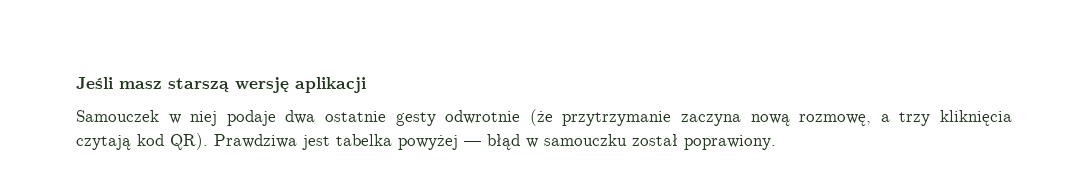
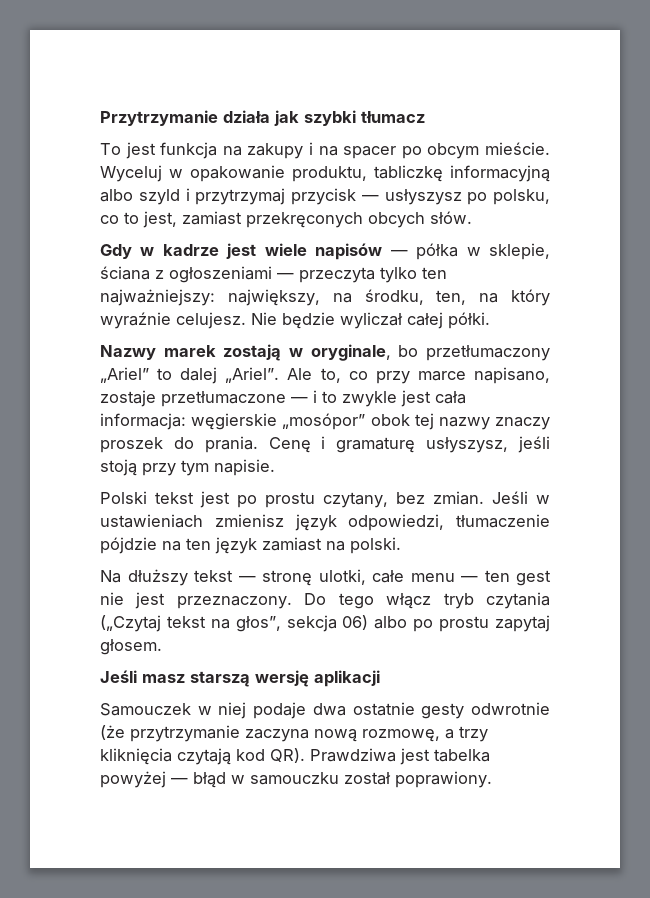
(76, 83) none -> [100,110,425,126] [100,142,550,159] [100,165,550,182] [100,188,550,205] [100,211,472,228] [100,243,550,260] [100,266,447,283] [100,289,550,306] [100,312,490,329] [100,344,550,361] [100,367,550,384] [100,390,466,407] [100,413,551,430] [100,436,550,453] [100,459,275,476] [100,491,550,508] [100,514,550,531] [100,537,401,554] [100,569,551,586] [100,592,550,609] [100,615,551,632] [100,639,162,655] Przytrzymanie działa jak szybki tłumacz // To jest funkcja na zakupy i na spacer po obcym mieście. Wyceluj w opakowanie produktu, tabliczkę informacyjną albo szyld i przytrzymaj przycisk — usłyszysz po polsku, co to jest, zamiast przekręconych obcych słów. // Gdy w kadrze jest wiele napisów — półka w sklepie, ściana z ogłoszeniami — przeczyta tylko ten najważniejszy: największy, na środku, ten, na który wyraźnie celujesz. Nie będzie wyliczał całej półki. // Nazwy marek zostają w oryginale, bo przetłumaczony „Ariel” to dalej „Ariel”. Ale to, co przy marce napisano, zostaje przetłumaczone — i to zwykle jest cała informacja: węgierskie „mosópor” obok tej nazwy znaczy proszek do prania. Cenę i gramaturę usłyszysz, jeśli stoją przy tym napisie. // Polski tekst jest po prostu czytany, bez zmian. Jeśli w ustawieniach zmienisz język odpowiedzi, tłumaczenie pójdzie na ten język zamiast na polski. // Na dłuższy tekst — stronę ulotki, całe menu — ten gest nie jest przeznaczony. Do tego włącz tryb czytania („Czytaj tekst na głos”, sekcja 06) albo po prostu zapytaj głosem. //

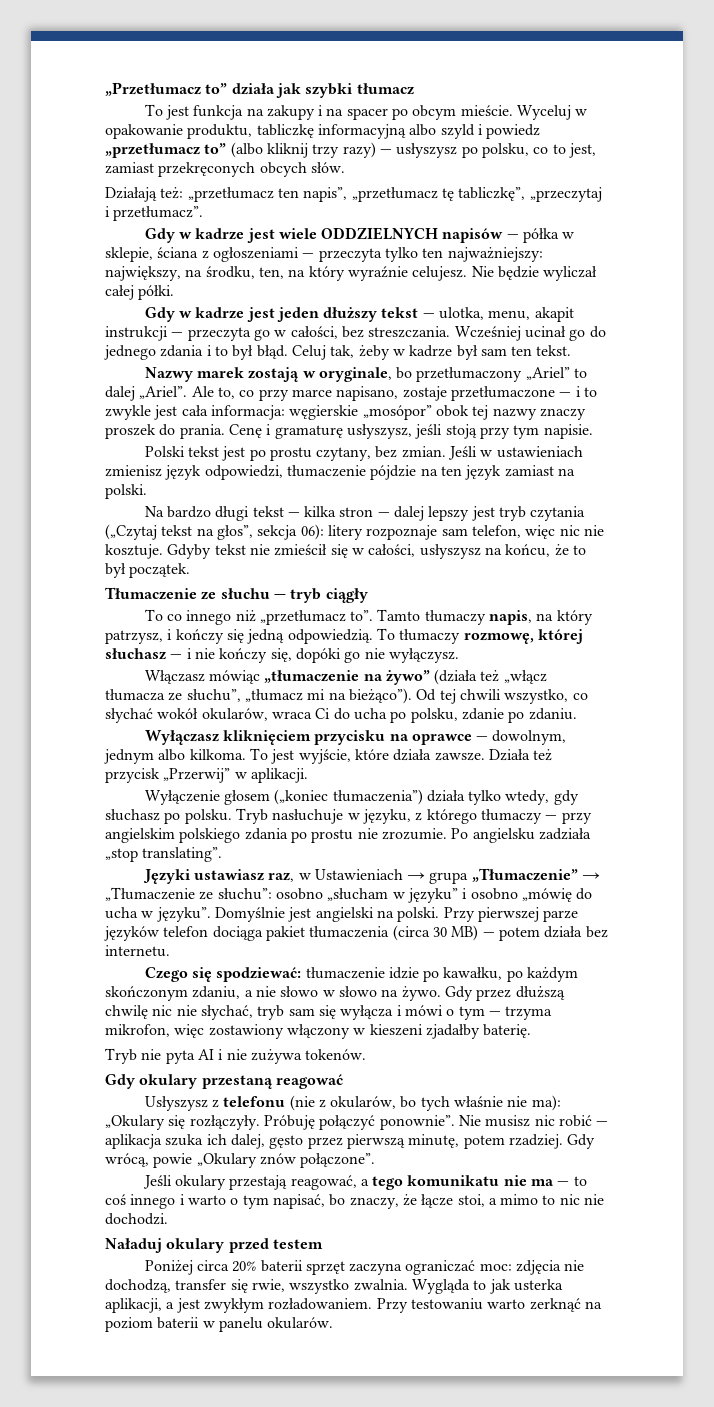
[100,110,218,126] Przytrzymanie -> [105,82,228,96] „Przetłumacz to”
[195,188,356,205] przytrzymaj przycisk -> [486,124,541,139] [105,142,376,158] powiedz „przetłumacz to” (albo kliknij trzy razy)
(472, 217) none -> [105,187,602,202] [105,206,204,221] // Działają też: „przetłumacz ten napis”, „przetłumacz tę tabliczkę”, „przeczytaj i przetłumacz”.
(307, 249) none -> [321,227,439,240] ODDZIELNYCH
(490, 320) none -> [144,307,574,322] [105,326,606,341] [104,345,572,360] // Gdy w kadrze jest jeden dłuższy tekst — ulotka, menu, akapit instrukcji — przeczyta go w całości, bez streszczania. Wcześniej ucinał go do jednego zdania i to był błąd. Celuj tak, żeby w kadrze był sam ten tekst.
[127,569,551,586] [100,592,432,609] dłuższy tekst — stronę ulotki, całe menu — ten gest nie jest przeznaczony. Do tego włącz -> [166,506,495,521] bardzo długi tekst — kilka stron — dalej lepszy jest
[342,615,551,632] [100,639,162,655] [100,670,380,687] [100,702,550,719] [100,725,488,742] [100,748,490,765] [100,771,492,788] 06) albo po prostu zapytaj głosem. // Jeśli masz starszą wersję aplikacji // Samouczek w niej podaje dwa ostatnie gesty odwrotnie (że przytrzymanie zaczyna nową rozmowę, a trzy kliknięcia czytają kod QR). Prawdziwa jest tabelka powyżej — błąd w samouczku został poprawiony. -> [300,524,604,540] [105,544,586,559] [105,563,191,578] [105,587,368,603] [144,609,593,625] [105,628,583,644] [105,648,459,663] [144,669,547,685] [105,688,588,704] [105,708,577,723] [144,730,567,745] [104,748,553,764] [105,768,308,783] [144,789,579,805] [105,808,592,824] [105,828,591,843] [105,847,223,862] [142,868,601,884] [105,887,593,903] [105,907,579,922] [104,925,608,941] [105,945,170,957] [144,967,579,982] [105,986,565,1001] [105,1005,553,1020] [105,1024,532,1039] [105,1048,367,1064] [105,1074,343,1089] [144,1095,561,1111] [105,1115,609,1130] [105,1134,596,1149] [105,1153,376,1168] [142,1175,587,1190] [105,1194,605,1209] [105,1213,168,1225] [105,1238,323,1253] [144,1260,585,1275] [105,1279,563,1294] [105,1298,602,1313] [105,1317,334,1332] 06): litery rozpoznaje sam telefon, więc nic nie kosztuje. Gdyby tekst nie zmieścił się w całości, usłyszysz na końcu, że to był początek. // Tłumaczenie ze słuchu — tryb ciągły // To co innego niż „przetłumacz to”. Tamto tłumaczy napis, na który patrzysz, i kończy się jedną odpowiedzią. To tłumaczy rozmowę, której słuchasz — i nie kończy się, dopóki go nie wyłączysz. // Włączasz mówiąc „tłumaczenie na żywo” (działa też „włącz tłumacza ze słuchu”, „tłumacz mi na bieżąco”). Od tej chwili wszystko, co słychać wokół okularów, wraca Ci do ucha po polsku, zdanie po zdaniu. // Wyłączasz kliknięciem przycisku na oprawce — dowolnym, jednym albo kilkoma. To jest wyjście, które działa zawsze. Działa też przycisk „Przerwij” w aplikacji. // Wyłączenie głosem („koniec tłumaczenia”) działa tylko wtedy, gdy słuchasz po polsku. Tryb nasłuchuje w języku, z którego tłumaczy — przy angielskim polskiego zdania po prostu nie zrozumie. Po angielsku zadziała „stop translating”. // Języki ustawiasz raz, w Ustawieniach → grupa „Tłumaczenie” → „Tłumaczenie ze słuchu”: osobno „słucham w języku” i osobno „mówię do ucha w języku”. Domyślnie jest angielski na polski. Przy pierwszej parze języków telefon dociąga pakiet tłumaczenia (circa 30 MB) — potem działa bez internetu. // Czego się spodziewać: tłumaczenie idzie po kawałku, po każdym skończonym zdaniu, a nie słowo w słowo na żywo. Gdy przez dłuższą chwilę nic nie słychać, tryb sam się wyłącza i mówi o tym — trzyma mikrofon, więc zostawiony włączony w kieszeni zjadałby baterię. // Tryb nie pyta AI i nie zużywa tokenów. // Gdy okulary przestaną reagować // Usłyszysz z telefonu (nie z okularów, bo tych właśnie nie ma): „Okulary się rozłączyły. Próbuję połączyć ponownie”. Nie musisz nic robić — aplikacja szuka ich dalej, gęsto przez pierwszą minutę, potem rzadziej. Gdy wrócą, powie „Okulary znów połączone”. // Jeśli okulary przestają reagować, a tego komunikatu nie ma — to coś innego i warto o tym napisać, bo znaczy, że łącze stoi, a mimo to nic nie dochodzi. // Naładuj okulary przed testem // Poniżej circa 20% baterii sprzęt zaczyna ograniczać moc: zdjęcia nie dochodzą, transfer się rwie, wszystko zwalnia. Wygląda to jak usterka aplikacji, a jest zwykłym rozładowaniem. Przy testowaniu warto zerknąć na poziom baterii w panelu okularów.

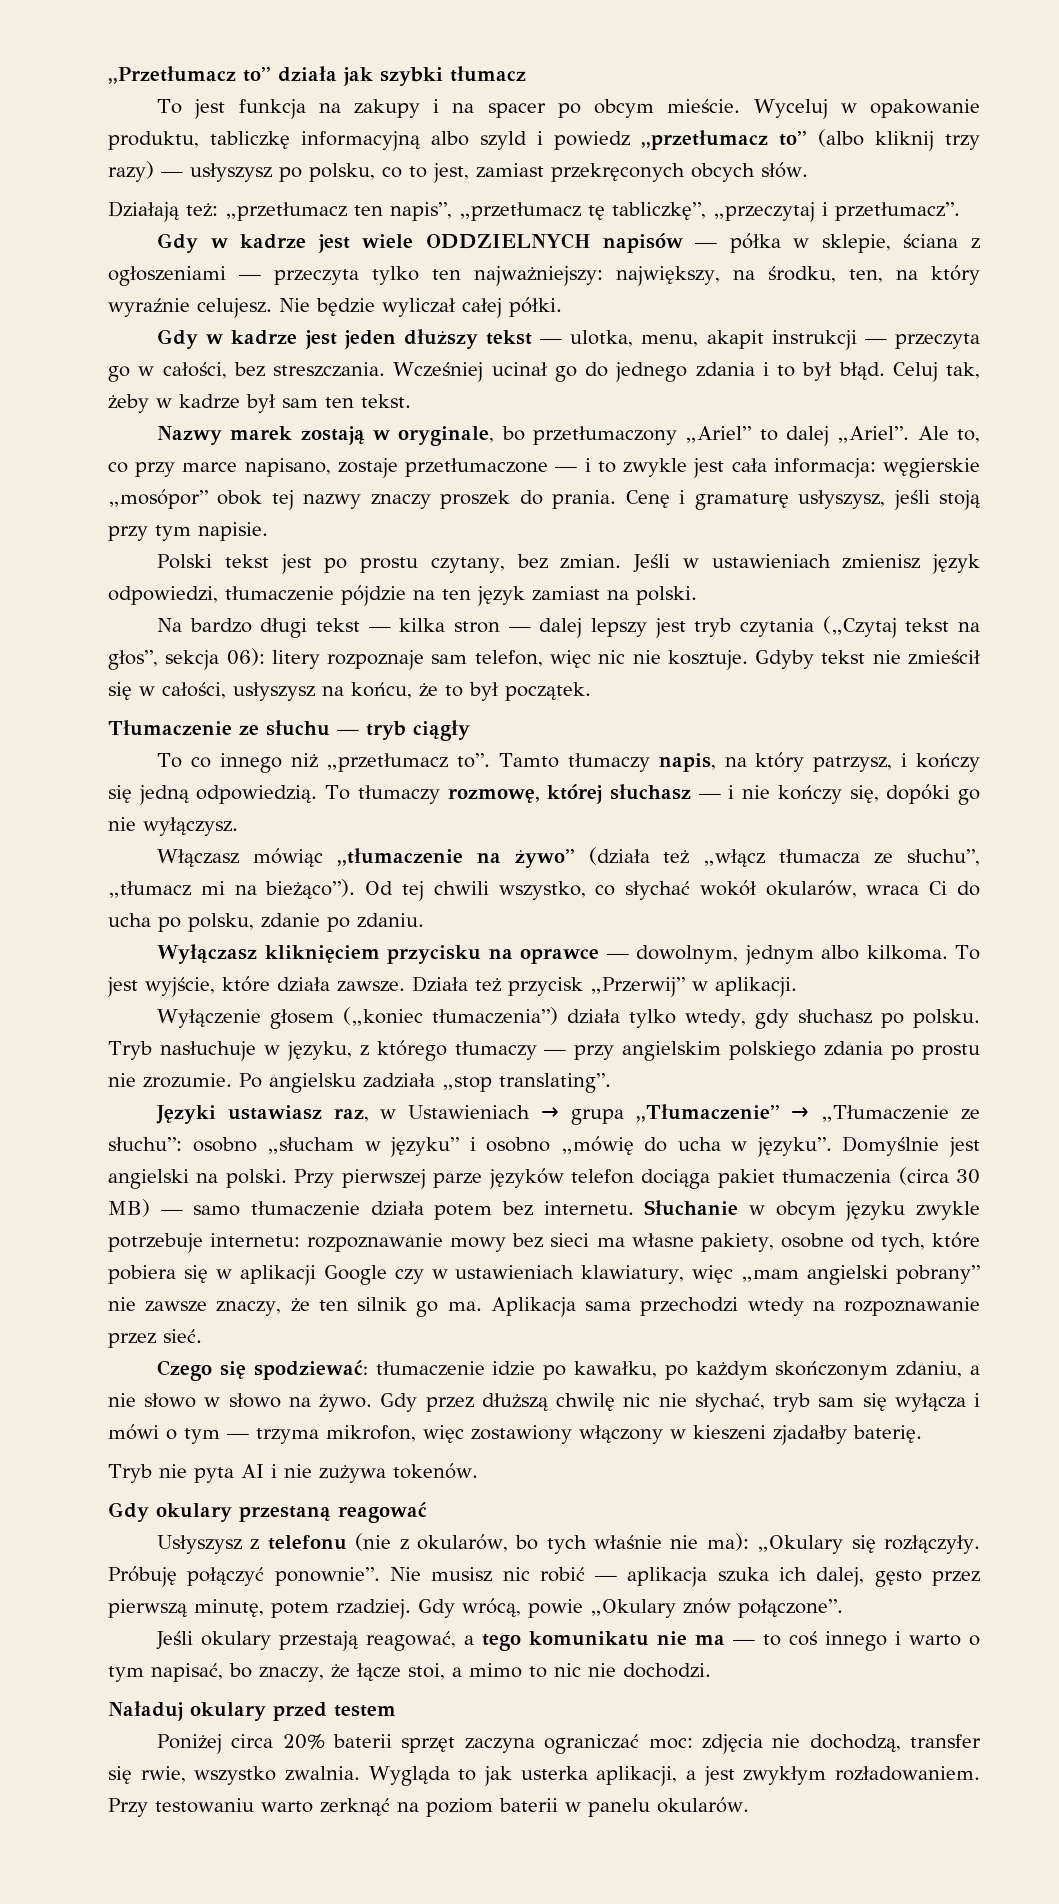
[498,926,608,941] [105,945,170,957] potem działa bez internetu. -> [193,1200,980,1221] [108,1232,980,1253] [108,1265,981,1285] [108,1297,981,1317] [108,1329,202,1348] samo tłumaczenie działa potem bez internetu. Słuchanie w obcym języku zwykle potrzebuje internetu: rozpoznawanie mowy bez sieci ma własne pakiety, osobne od tych, które pobiera się w aplikacji Google czy w ustawieniach klawiatury, więc „mam angielski pobrany” nie zawsze znaczy, że ten silnik go ma. Aplikacja sama przechodzi wtedy na rozpoznawanie przez sieć.

